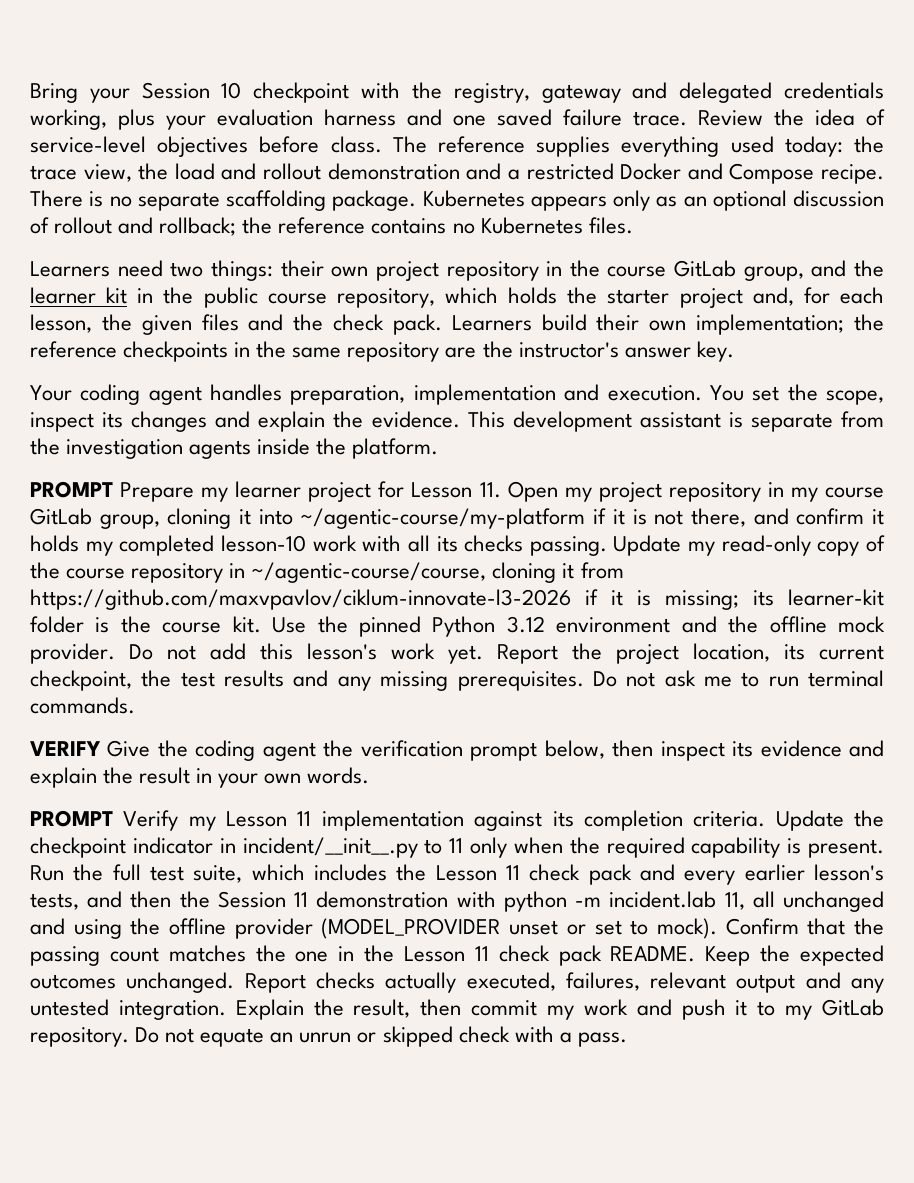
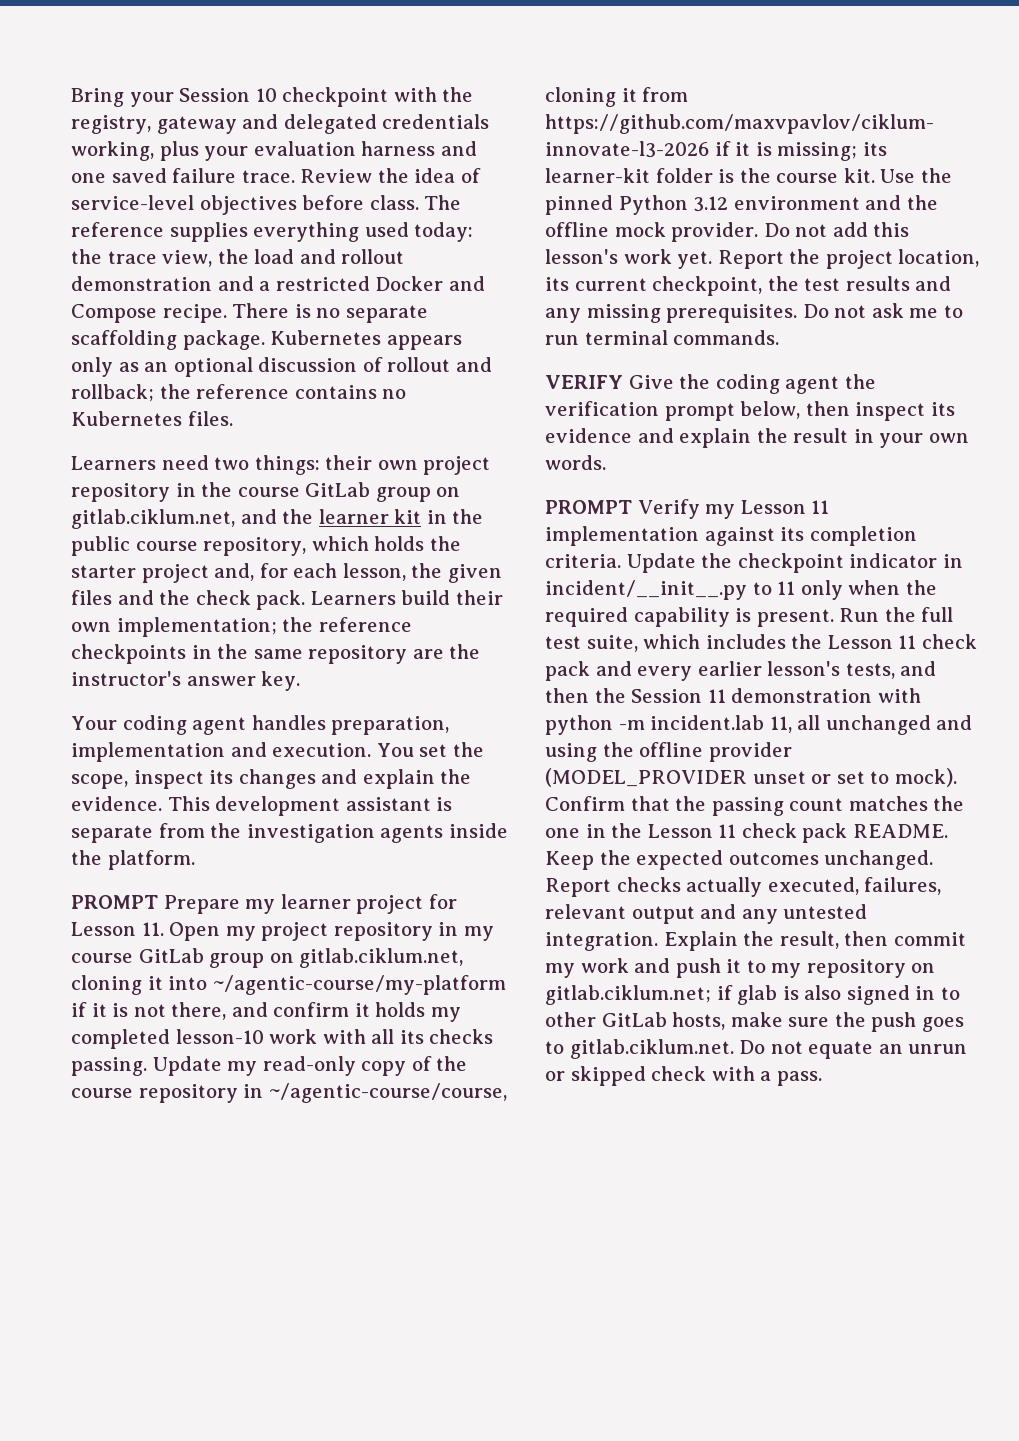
[743,266,804,281] group, -> [375,487,461,502] [71,509,235,529] group on gitlab.ciklum.net,
[99,514,160,529] group, -> [209,948,464,968] group on gitlab.ciklum.net,
[822,999,885,1016] [30,1027,129,1047] GitLab repository. -> [806,959,936,978] [545,985,960,1005] [545,1012,964,1032] [545,1039,734,1059] repository on gitlab.ciklum.net; if glab is also signed in to other GitLab hosts, make sure the push goes to gitlab.ciklum.net.

